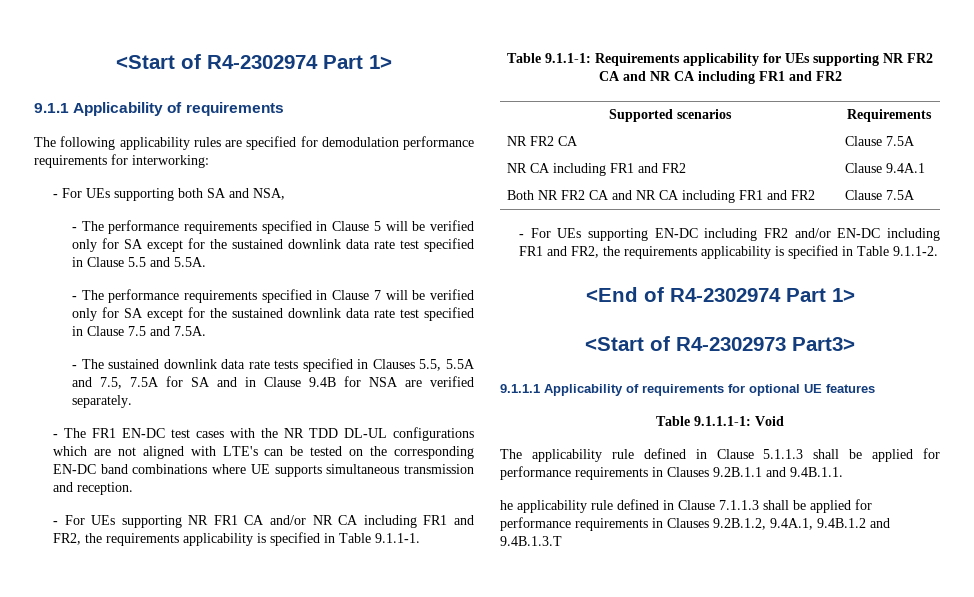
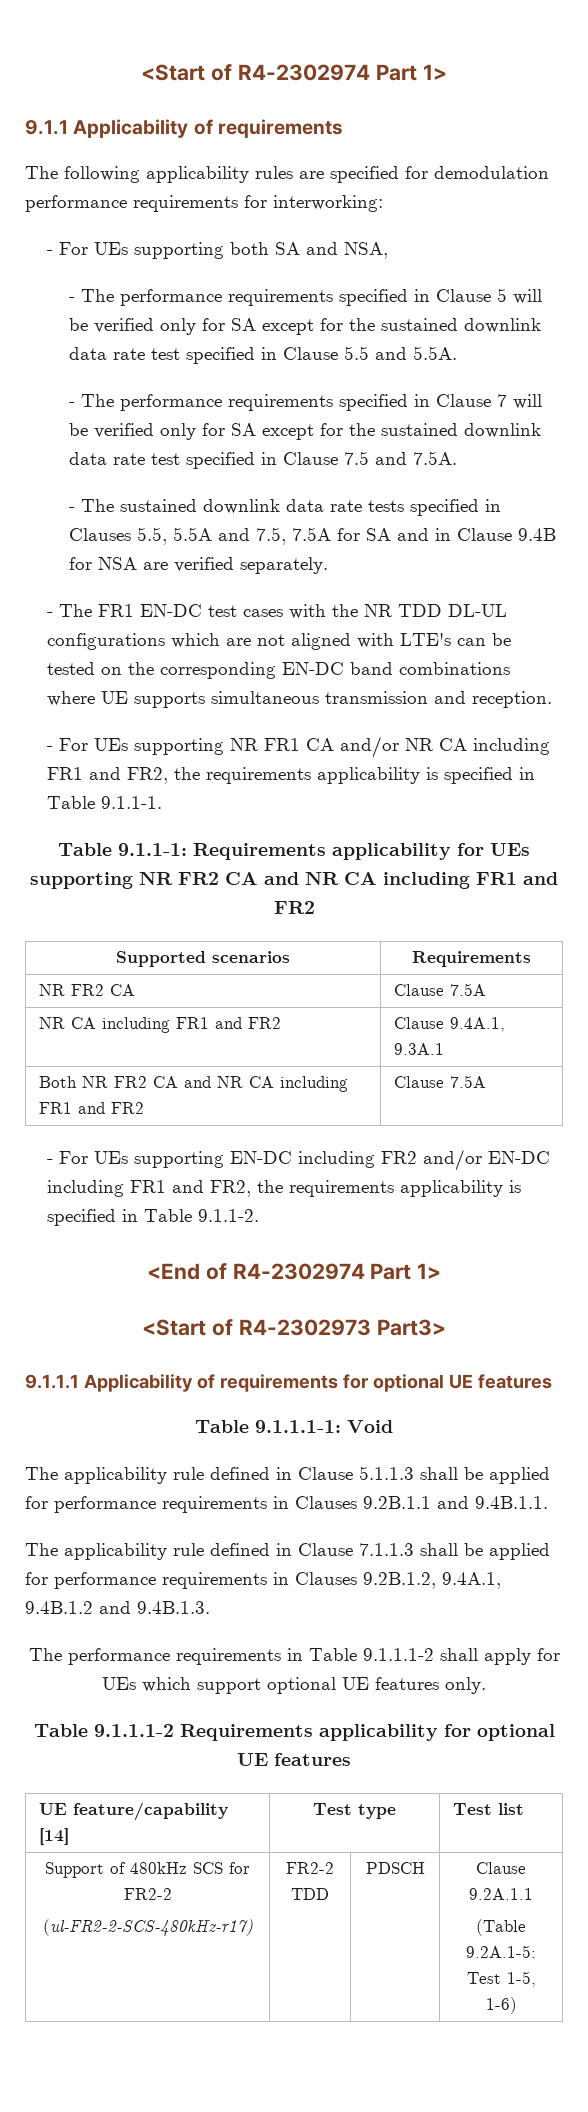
[886,163,926,173] 9.4A.1 -> [450,1017,506,1032] [394,1043,445,1055] 9.4A.1, 9.3A.1
[500,500,513,510] he -> [25,1543,58,1556] The
[500,536,562,546] 9.4B.1.3.T -> [137,1601,210,1614] [28,1648,560,1665] [102,1677,486,1694] [33,1724,555,1741] [237,1753,351,1766] [39,1802,229,1821] [39,1828,70,1845] [313,1803,396,1819] [453,1803,525,1815] [44,1862,250,1878] [123,1888,172,1900] [42,1919,253,1936] [286,1862,334,1874] [291,1888,329,1900] [365,1862,425,1874] [476,1862,526,1874] [469,1888,533,1900] [476,1919,526,1936] [466,1945,536,1958] [466,1971,536,1987] [485,1997,517,2014] 9.4B.1.3. // The performance requirements in Table 9.1.1.1-2 shall apply for UEs which support optional UE features only. // Table 9.1.1.1-2 Requirements applicability for optional UE features // UE feature/capability [14] | Test type | Test list // Support of 480kHz SCS for FR2-2 // (ul-FR2-2-SCS-480kHz-r17) | FR2-2 TDD | PDSCH | Clause 9.2A.1.1 // (Table 9.2A.1-5: Test 1-5, 1-6)

